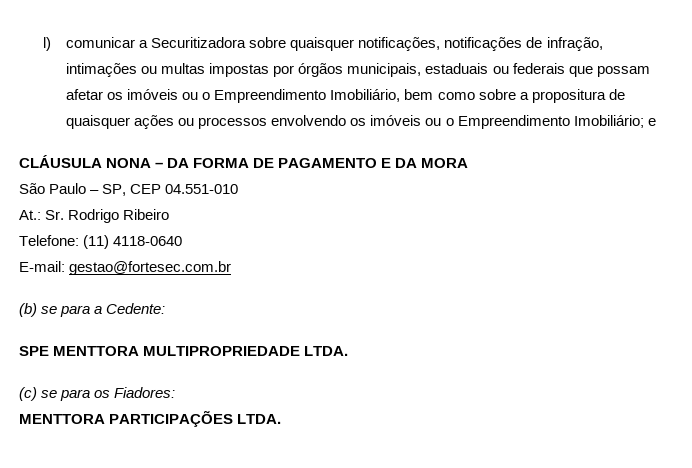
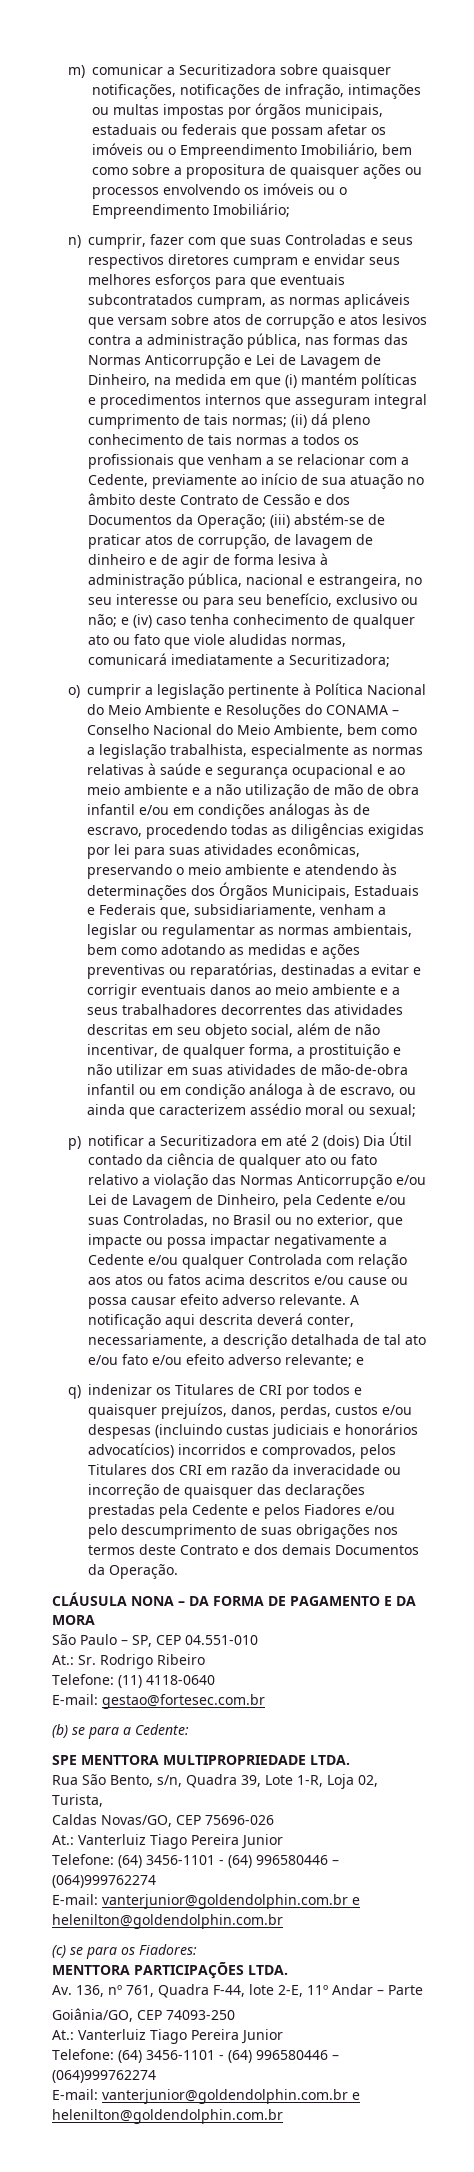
[42,37,51,51] l) -> [67,65,85,78] m)
[647,118,656,126] e -> [67,234,413,249] [87,254,400,269] [87,274,345,289] [87,293,410,309] [87,314,427,329] [87,333,408,349] [87,354,381,369] [87,373,417,389] [87,394,427,409] [87,413,370,429] [87,434,359,445] [87,454,409,469] [87,473,424,489] [87,493,350,505] [87,513,385,529] [87,534,373,549] [87,553,328,569] [87,573,422,589] [87,593,418,609] [87,614,415,629] [87,634,346,649] [87,653,390,667] [67,683,426,699] [86,704,399,719] [86,724,417,737] [86,744,423,759] [86,763,405,779] [86,784,419,799] [86,803,370,819] [86,823,424,839] [86,843,360,859] [86,863,397,879] [86,882,419,900] [86,904,386,919] [86,924,412,939] [86,944,360,959] [86,963,421,979] [86,984,400,999] [86,1004,403,1015] [86,1023,380,1039] [86,1044,401,1059] [86,1064,408,1075] [86,1083,416,1099] [86,1103,416,1119] [67,1132,412,1150] [87,1153,377,1169] [87,1174,426,1189] [87,1194,406,1209] [87,1214,403,1229] [87,1234,387,1249] [87,1254,407,1269] [87,1274,408,1285] [87,1294,359,1309] [87,1313,354,1329] [87,1334,426,1349] [87,1354,364,1367] [67,1384,362,1399] [87,1403,412,1419] [87,1423,418,1439] [87,1443,396,1459] [87,1464,401,1475] [87,1484,365,1499] [87,1504,395,1519] [87,1524,398,1539] [87,1544,419,1555] [87,1564,178,1579] // n) cumprir, fazer com que suas Controladas e seus respectivos diretores cumpram e envidar seus melhores esforços para que eventuais subcontratados cumpram, as normas aplicáveis que versam sobre atos de corrupção e atos lesivos contra a administração pública, nas formas das Normas Anticorrupção e Lei de Lavagem de Dinheiro, na medida em que (i) mantém políticas e procedimentos internos que asseguram integral cumprimento de tais normas; (ii) dá pleno conhecimento de tais normas a todos os profissionais que venham a se relacionar com a Cedente, previamente ao início de sua atuação no âmbito deste Contrato de Cessão e dos Documentos da Operação; (iii) abstém-se de praticar atos de corrupção, de lavagem de dinheiro e de agir de forma lesiva à administração pública, nacional e estrangeira, no seu interesse ou para seu benefício, exclusivo ou não; e (iv) caso tenha conhecimento de qualquer ato ou fato que viole aludidas normas, comunicará imediatamente a Securitizadora; // o) cumprir a legislação pertinente à Política Nacional do Meio Ambiente e Resoluções do CONAMA – Conselho Nacional do Meio Ambiente, bem como a legislação trabalhista, especialmente as normas relativas à saúde e segurança ocupacional e ao meio ambiente e a não utilização de mão de obra infantil e/ou em condições análogas às de escravo, procedendo todas as diligências exigidas por lei para suas atividades econômicas, preservando o meio ambiente e atendendo às determinações dos Órgãos Municipais, Estaduais e Federais que, subsidiariamente, venham a legislar ou regulamentar as normas ambientais, bem como adotando as medidas e ações preventivas ou reparatórias, destinadas a evitar e corrigir eventuais danos ao meio ambiente e a seus trabalhadores decorrentes das atividades descritas em seu objeto social, além de não incentivar, de qualquer forma, a prostituição e não utilizar em suas atividades de mão-de-obra infantil ou em condição análoga à de escravo, ou ainda que caracterizem assédio moral ou sexual; // p) notificar a Securitizadora em até 2 (dois) Dia Útil contado da ciência de qualquer ato ou fato relativo a violação das Normas Anticorrupção e/ou Lei de Lavagem de Dinheiro, pela Cedente e/ou suas Controladas, no Brasil ou no exterior, que impacte ou possa impactar negativamente a Cedente e/ou qualquer Controlada com relação aos atos ou fatos acima descritos e/ou cause ou possa causar efeito adverso relevante. A notificação aqui descrita deverá conter, necessariamente, a descrição detalhada de tal ato e/ou fato e/ou efeito adverso relevante; e // q) indenizar os Titulares de CRI por todos e quaisquer prejuízos, danos, perdas, custos e/ou despesas (incluindo custas judiciais e honorários advocatícios) incorridos e comprovados, pelos Titulares dos CRI em razão da inveracidade ou incorreção de quaisquer das declarações prestadas pela Cedente e pelos Fiadores e/ou pelo descumprimento de suas obrigações nos termos deste Contrato e dos demais Documentos da Operação.
(349, 351) none -> [52,1774,378,1789] [52,1794,103,1807] [52,1814,274,1827] [52,1834,283,1849] [52,1854,339,1868] [52,1875,156,1888] [52,1894,360,1909] [52,1914,283,1929] // Rua São Bento, s/n, Quadra 39, Lote 1-R, Loja 02, Turista, // Caldas Novas/GO, CEP 75696-026 // At.: Vanterluiz Tiago Pereira Junior // Telefone: (64) 3456-1101 - (64) 996580446 – (064)999762274 // E-mail: vanterjunior@goldendolphin.com.br e helenilton@goldendolphin.com.br
(282, 419) none -> [52,1984,423,1998] [52,2008,235,2022] [52,2029,283,2044] [52,2049,339,2063] [52,2070,156,2083] [52,2089,360,2104] [52,2109,283,2124] // Av. 136, nº 761, Quadra F-44, lote 2-E, 11º Andar – Parte // Goiânia/GO, CEP 74093-250 // At.: Vanterluiz Tiago Pereira Junior // Telefone: (64) 3456-1101 - (64) 996580446 – (064)999762274 // E-mail: vanterjunior@goldendolphin.com.br e helenilton@goldendolphin.com.br

